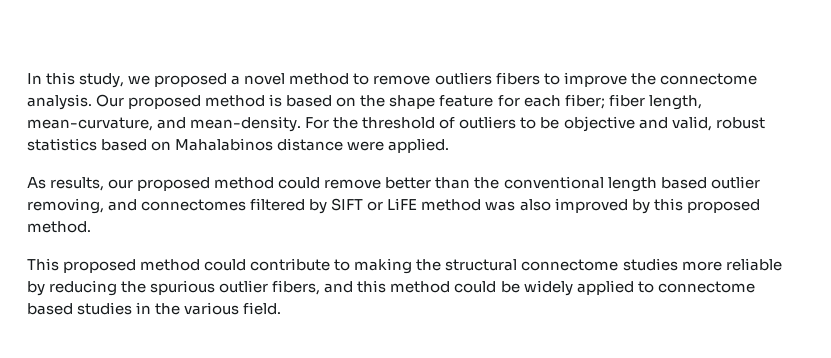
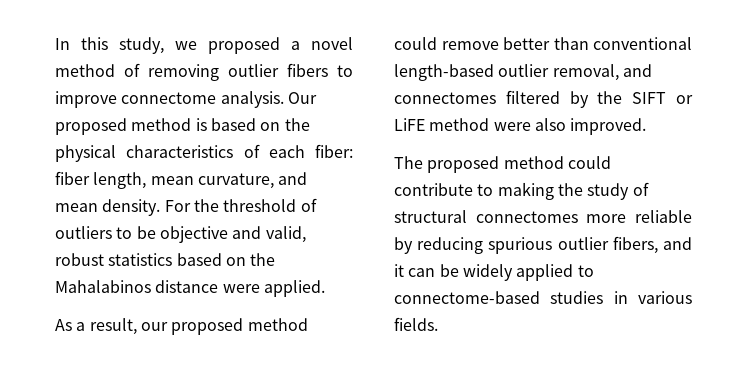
[353,72,492,85] to remove outliers -> [124,63,279,81] of removing outlier
[630,73,656,85] the -> (117, 99) none
[389,94,702,110] [27,116,302,132] shape feature for each fiber; fiber length, mean-curvature, and mean-density. -> [55,144,353,162] [55,171,308,189] [55,199,161,216] physical characteristics of each fiber: fiber length, mean curvature, and mean density.
(172, 146) none -> [250,253,276,266] the
[50,177,105,191] results, -> [76,318,137,335] a result,
[474,176,760,192] [27,198,104,214] the conventional length based outlier removing, -> [593,37,692,50] [394,64,619,81] conventional length-based outlier removal,
(328, 206) none -> [597,91,623,104] the
[485,198,760,214] [27,221,91,233] [27,258,59,271] was also improved by this proposed method. // This -> [493,118,647,135] [394,156,423,169] were also improved. // The
[445,258,678,271] structural connectome studies -> [587,182,649,200] [394,210,578,223] study of structural connectomes
[121,281,147,293] the -> (484, 245) none
[357,280,497,293] this method could -> [394,264,436,277] it can
[657,281,755,293] [27,302,282,315] connectome based studies in the various field. -> [394,291,692,304] [394,317,438,331] connectome-based studies in various fields.

